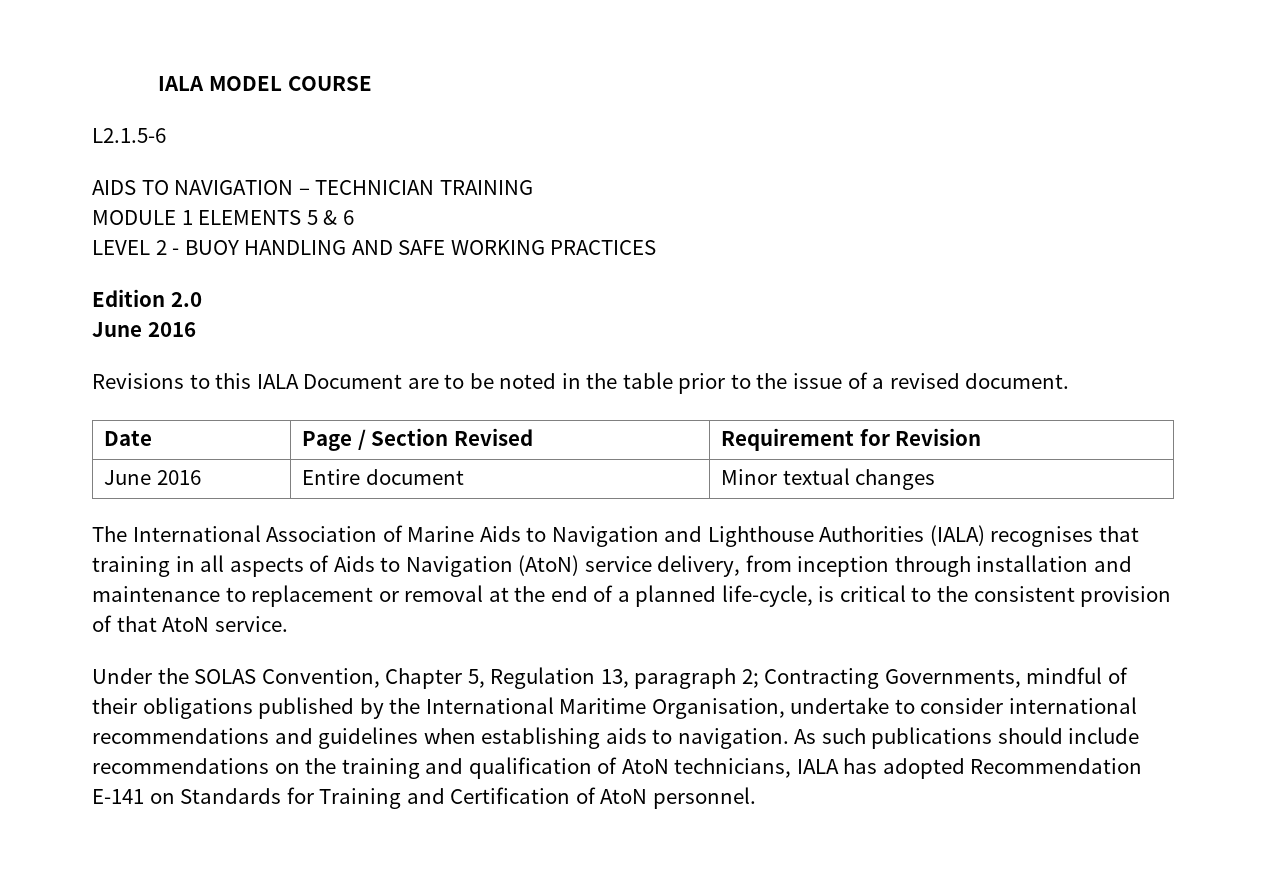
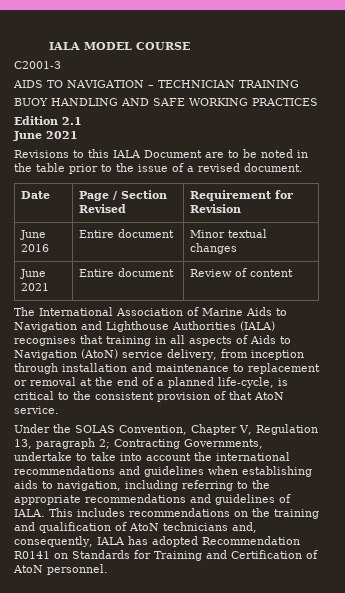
[92,128,166,143] L2.1.5-6 -> [14,61,61,69] C2001-3
[92,210,354,225] [92,240,180,255] MODULE 1 ELEMENTS 5 & 6 // LEVEL 2 - -> (299, 84) none
[170,292,202,307] [92,322,196,337] 2.0 // June 2016 -> [62,117,82,125] [13,131,78,141] 2.1 // June 2021
(936, 479) none -> [19,269,46,279] [20,283,49,291] [78,268,174,277] [189,268,293,277] // June 2021 | Entire document | Review of content
[467,669,485,688] 5, -> [239,425,252,435] V,
[1026,667,1128,684] [92,697,1004,719] mindful of their obligations published by the International Maritime Organisation, undertake to consider -> [14,452,212,461] undertake to take into account the
[677,727,1140,749] navigation. As such publications should include -> [57,480,270,491] [14,494,291,505] [14,508,125,517] navigation, including referring to the appropriate recommendations and guidelines of IALA. This includes
[674,758,792,778] technicians, -> [163,522,257,533] [14,536,93,547] technicians and, consequently,
[92,789,144,804] E-141 -> [14,551,50,559] R0141

